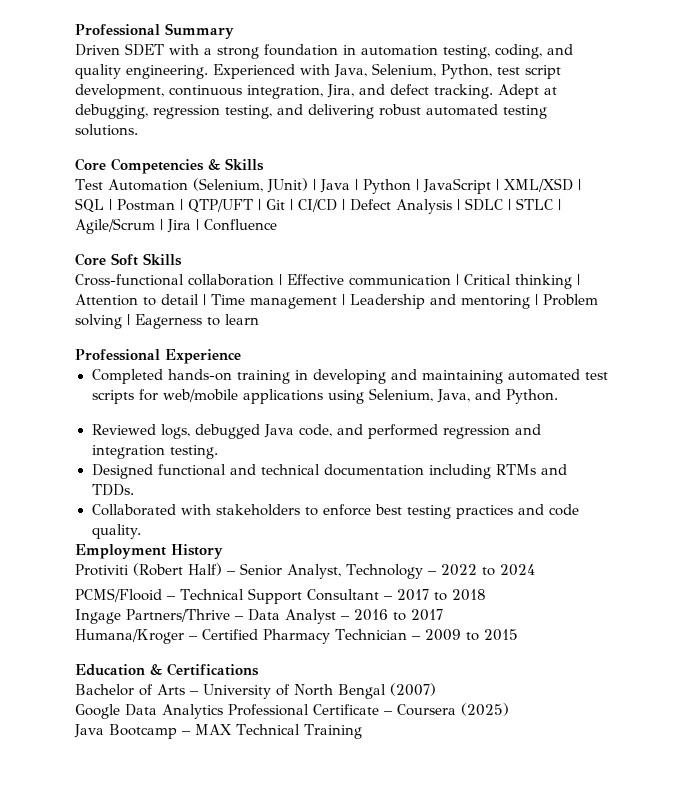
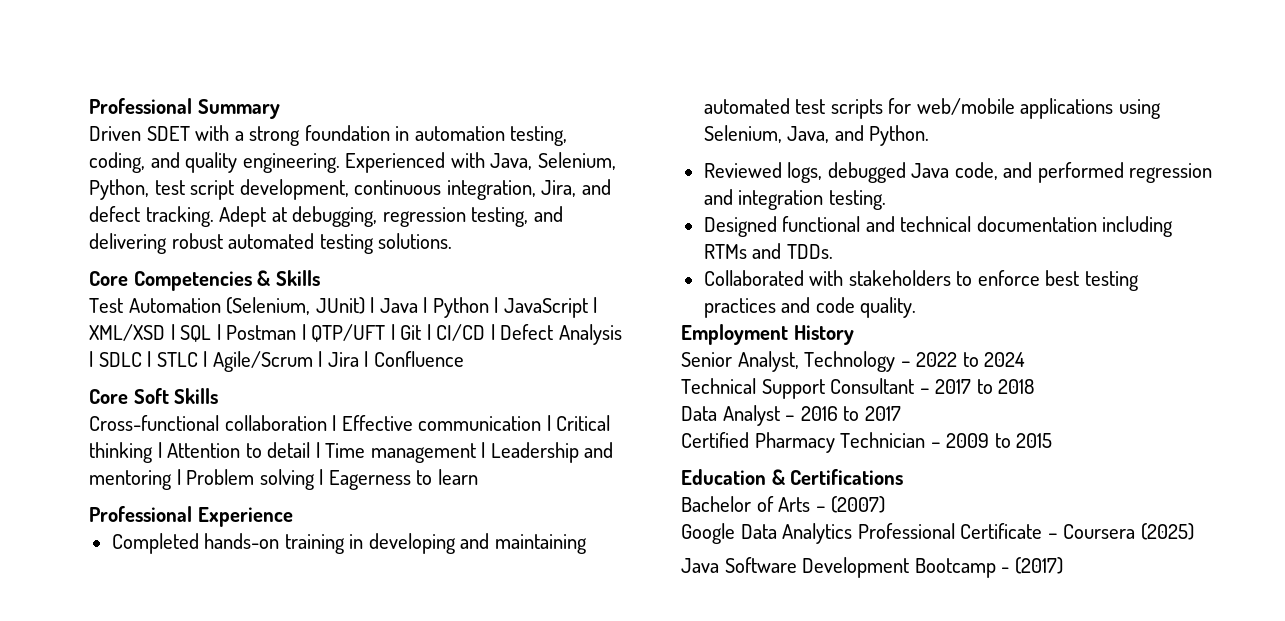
[75,563,236,576] Protiviti (Robert Half) – -> (854, 335) none
[75,588,176,602] PCMS/Flooid – -> (1026, 359) none
[75,609,244,624] Ingage Partners/Thrive – -> (1035, 386) none
[75,629,198,644] Humana/Kroger – -> (901, 413) none
[203,684,386,699] University of North Bengal -> (826, 509) none
[109,724,362,739] Bootcamp – MAX Technical Training -> [724,557,1063,578] Software Development Bootcamp - (2017)

